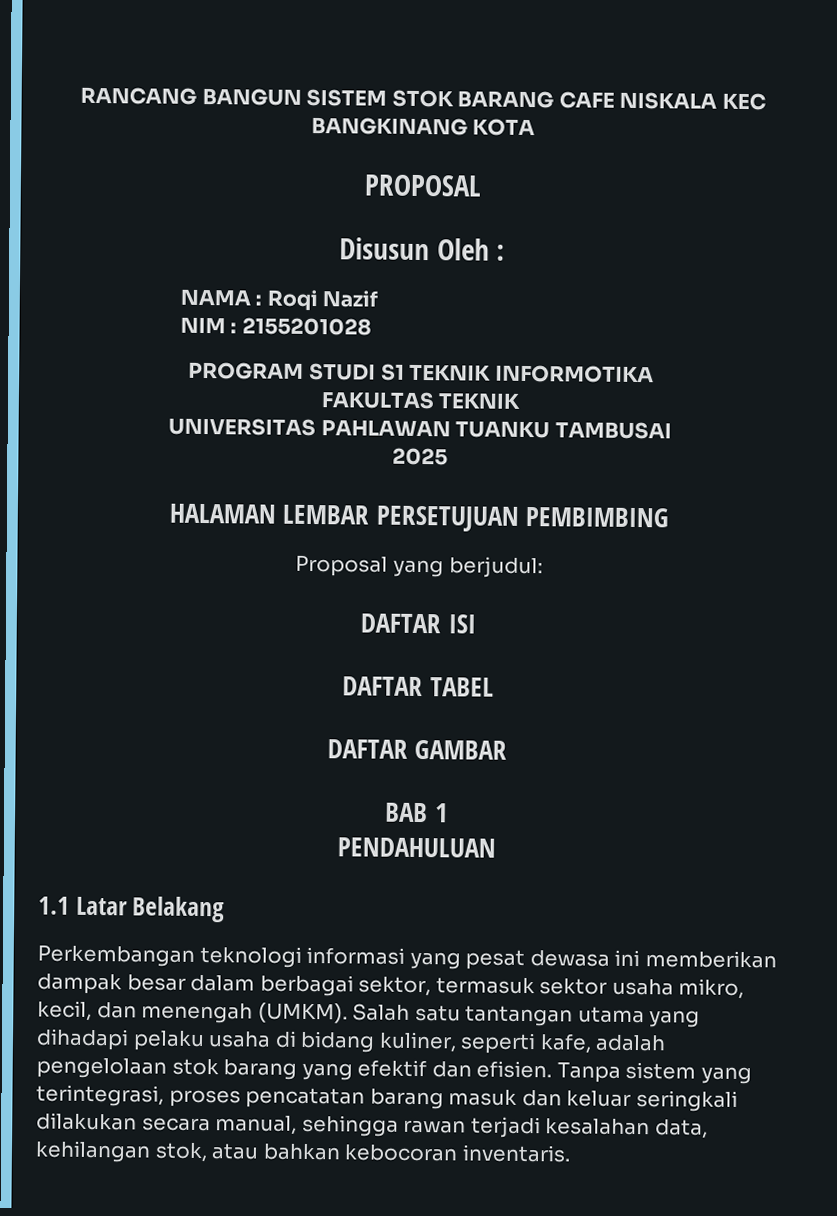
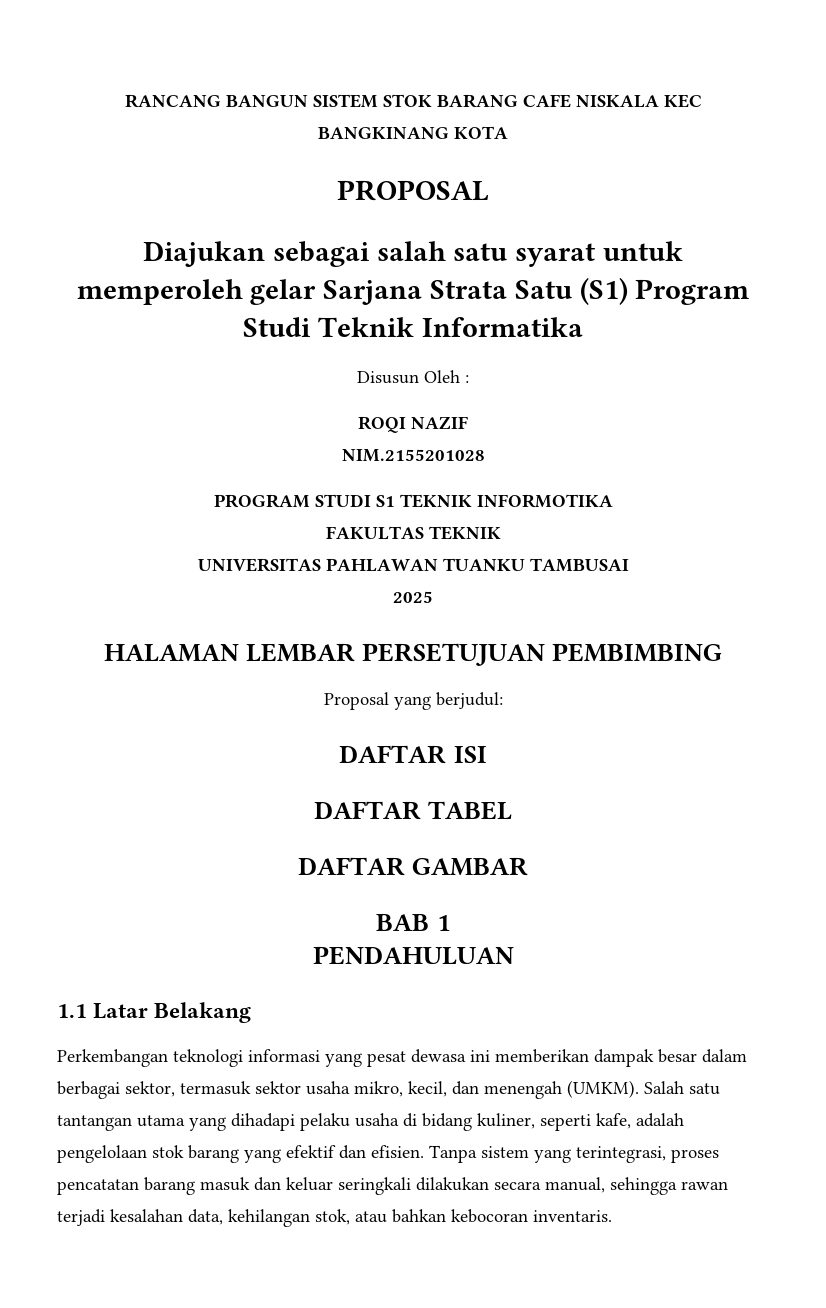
[338,237,506,261] [179,289,379,312] [179,317,372,336] Disusun Oleh : // NAMA : Roqi Nazif // NIM : 2155201028 -> [142,241,684,267] [76,277,750,305] [243,317,583,337] [357,370,469,384] [358,416,468,433] [341,449,485,462] Diajukan sebagai salah satu syarat untuk memperoleh gelar Sarjana Strata Satu (S1) Program Studi Teknik Informatika // Disusun Oleh : // ROQI NAZIF // NIM.2155201028

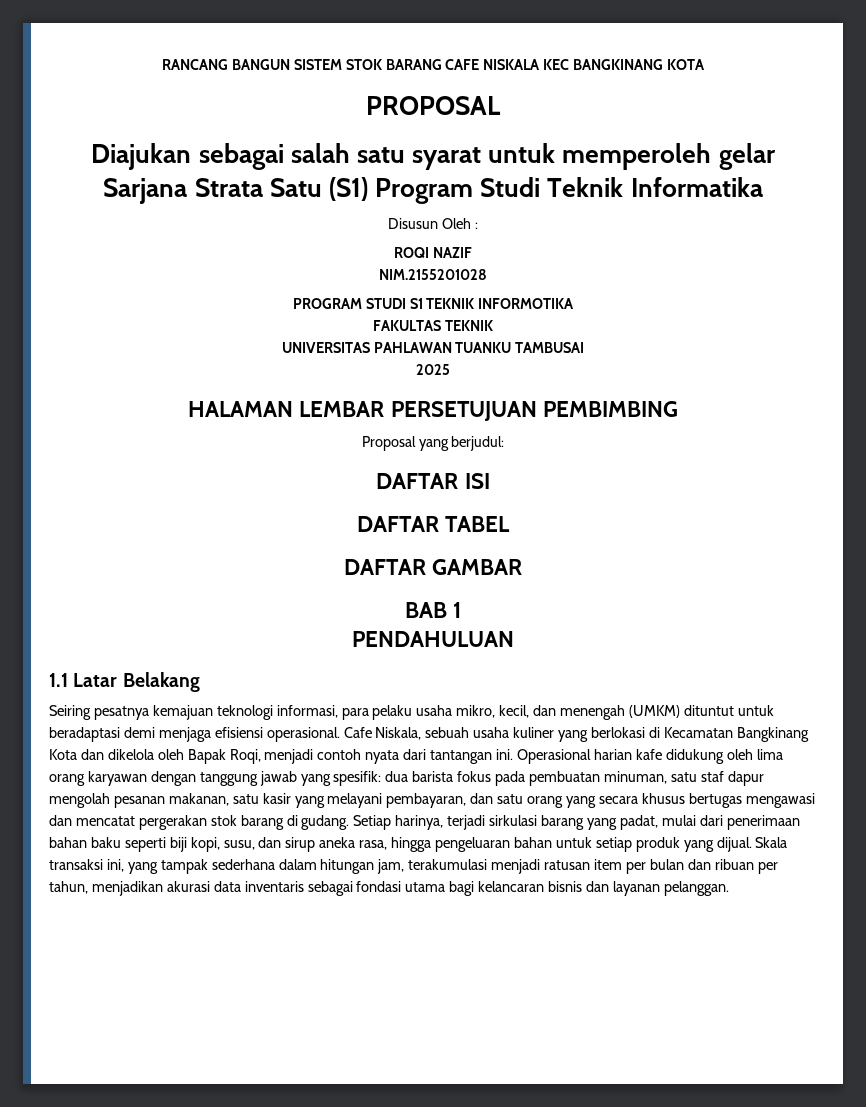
[57,1049,747,1067] [57,1081,301,1099] Perkembangan teknologi informasi yang pesat dewasa ini memberikan dampak besar dalam berbagai sektor, termasuk sektor -> [49,705,413,720] Seiring pesatnya kemajuan teknologi informasi, para pelaku
[567,1080,720,1098] [57,1113,684,1131] [57,1145,719,1163] [57,1177,728,1195] [57,1209,612,1227] (UMKM). Salah satu tantangan utama yang dihadapi pelaku usaha di bidang kuliner, seperti kafe, adalah pengelolaan stok barang yang efektif dan efisien. Tanpa sistem yang terintegrasi, proses pencatatan barang masuk dan keluar seringkali dilakukan secara manual, sehingga rawan terjadi kesalahan data, kehilangan stok, atau bahkan kebocoran inventaris. -> [628,705,774,718] [49,727,809,742] [49,749,783,764] [49,771,764,786] [49,793,815,808] [49,815,800,830] [49,837,788,852] [49,859,778,874] [49,881,729,896] (UMKM) dituntut untuk beradaptasi demi menjaga efisiensi operasional. Cafe Niskala, sebuah usaha kuliner yang berlokasi di Kecamatan Bangkinang Kota dan dikelola oleh Bapak Roqi, menjadi contoh nyata dari tantangan ini. Operasional harian kafe didukung oleh lima orang karyawan dengan tanggung jawab yang spesifik: dua barista fokus pada pembuatan minuman, satu staf dapur mengolah pesanan makanan, satu kasir yang melayani pembayaran, dan satu orang yang secara khusus bertugas mengawasi dan mencatat pergerakan stok barang di gudang. Setiap harinya, terjadi sirkulasi barang yang padat, mulai dari penerimaan bahan baku seperti biji kopi, susu, dan sirup aneka rasa, hingga pengeluaran bahan untuk setiap produk yang dijual. Skala transaksi ini, yang tampak sederhana dalam hitungan jam, terakumulasi menjadi ratusan item per bulan dan ribuan per tahun, menjadikan akurasi data inventaris sebagai fondasi utama bagi kelancaran bisnis dan layanan pelanggan.

